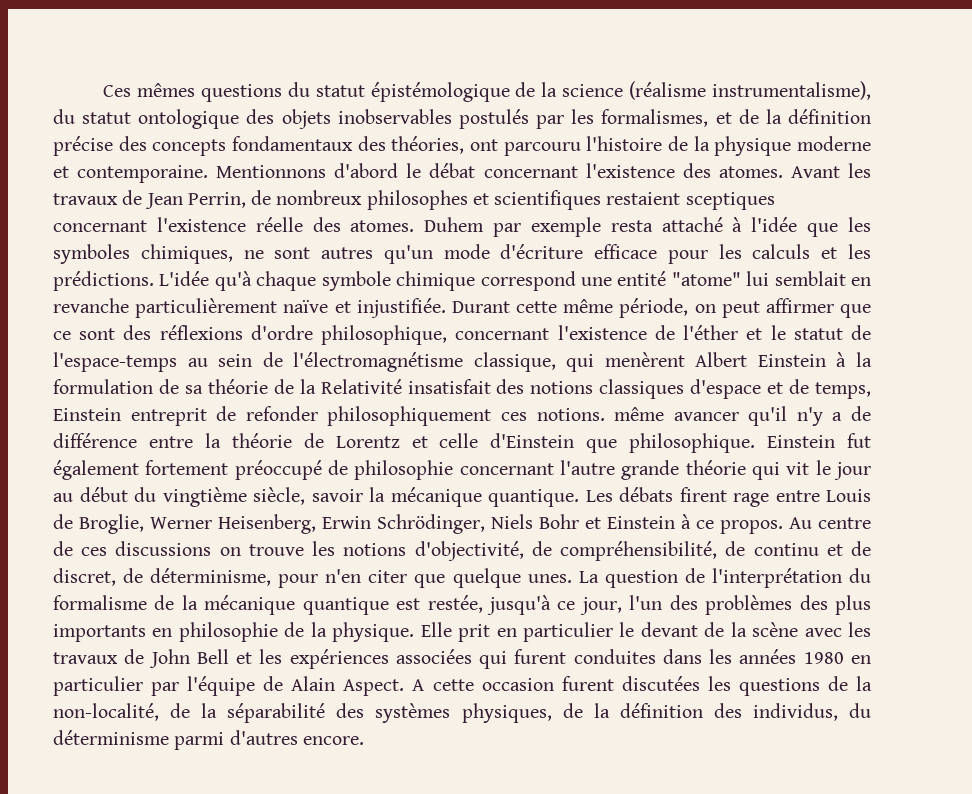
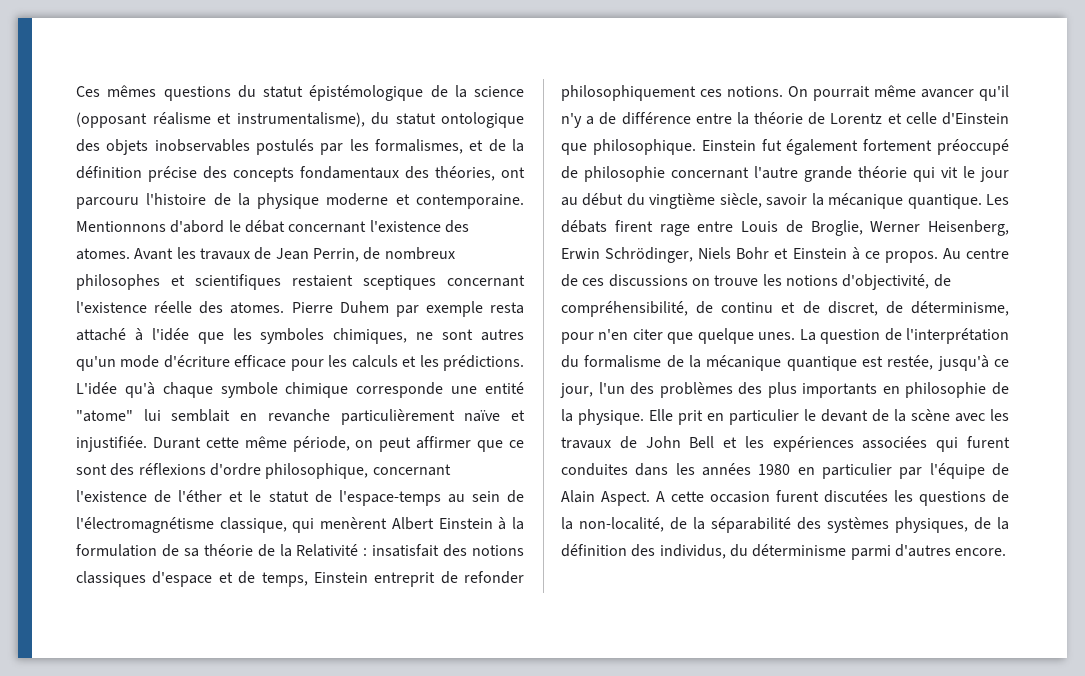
[629,81,707,100] (réalisme -> [76,112,231,128] (opposant réalisme et
(415, 226) none -> [291,302,333,313] Pierre
[480,271,576,291] correspond -> [356,382,444,398] corresponde
(402, 386) none -> [363,548,368,556] :
(605, 414) none -> [788,86,870,101] On pourrait

